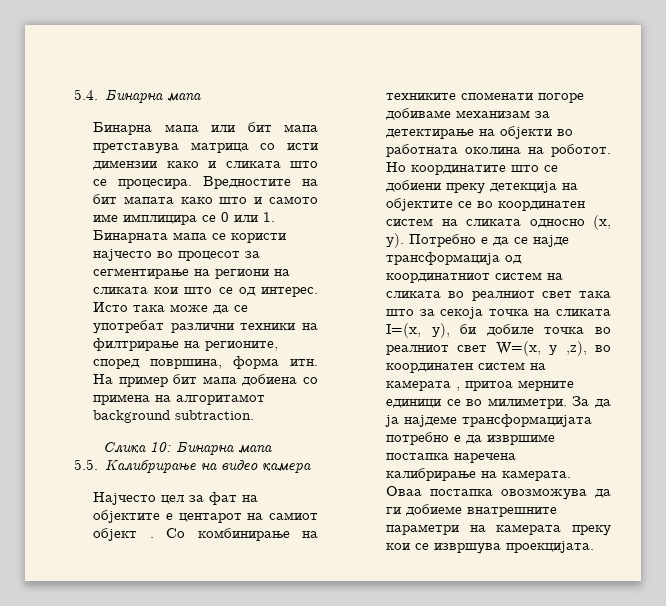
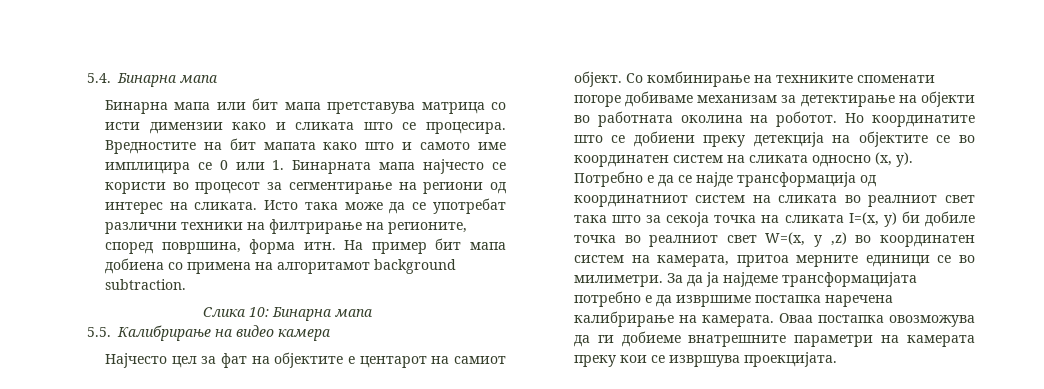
(208, 236) none -> [423,159,485,174] најчесто
[93,249,153,261] најчесто -> (166, 188) none
[274,269,291,276] [93,287,318,297] на сликата кои што се од интерес. -> [490,182,507,194] [104,202,258,214] од интерес на сликата.
[93,528,154,541] објект . -> [573,71,622,87] објект.
[431,323,450,338] y), -> [883,212,897,227] y)
[565,341,611,356] [386,362,547,373] [386,380,461,391] ,z), во координатен систем на камерата , -> [830,232,975,247] [573,255,730,267] ,z) во координатен систем на камерата,

